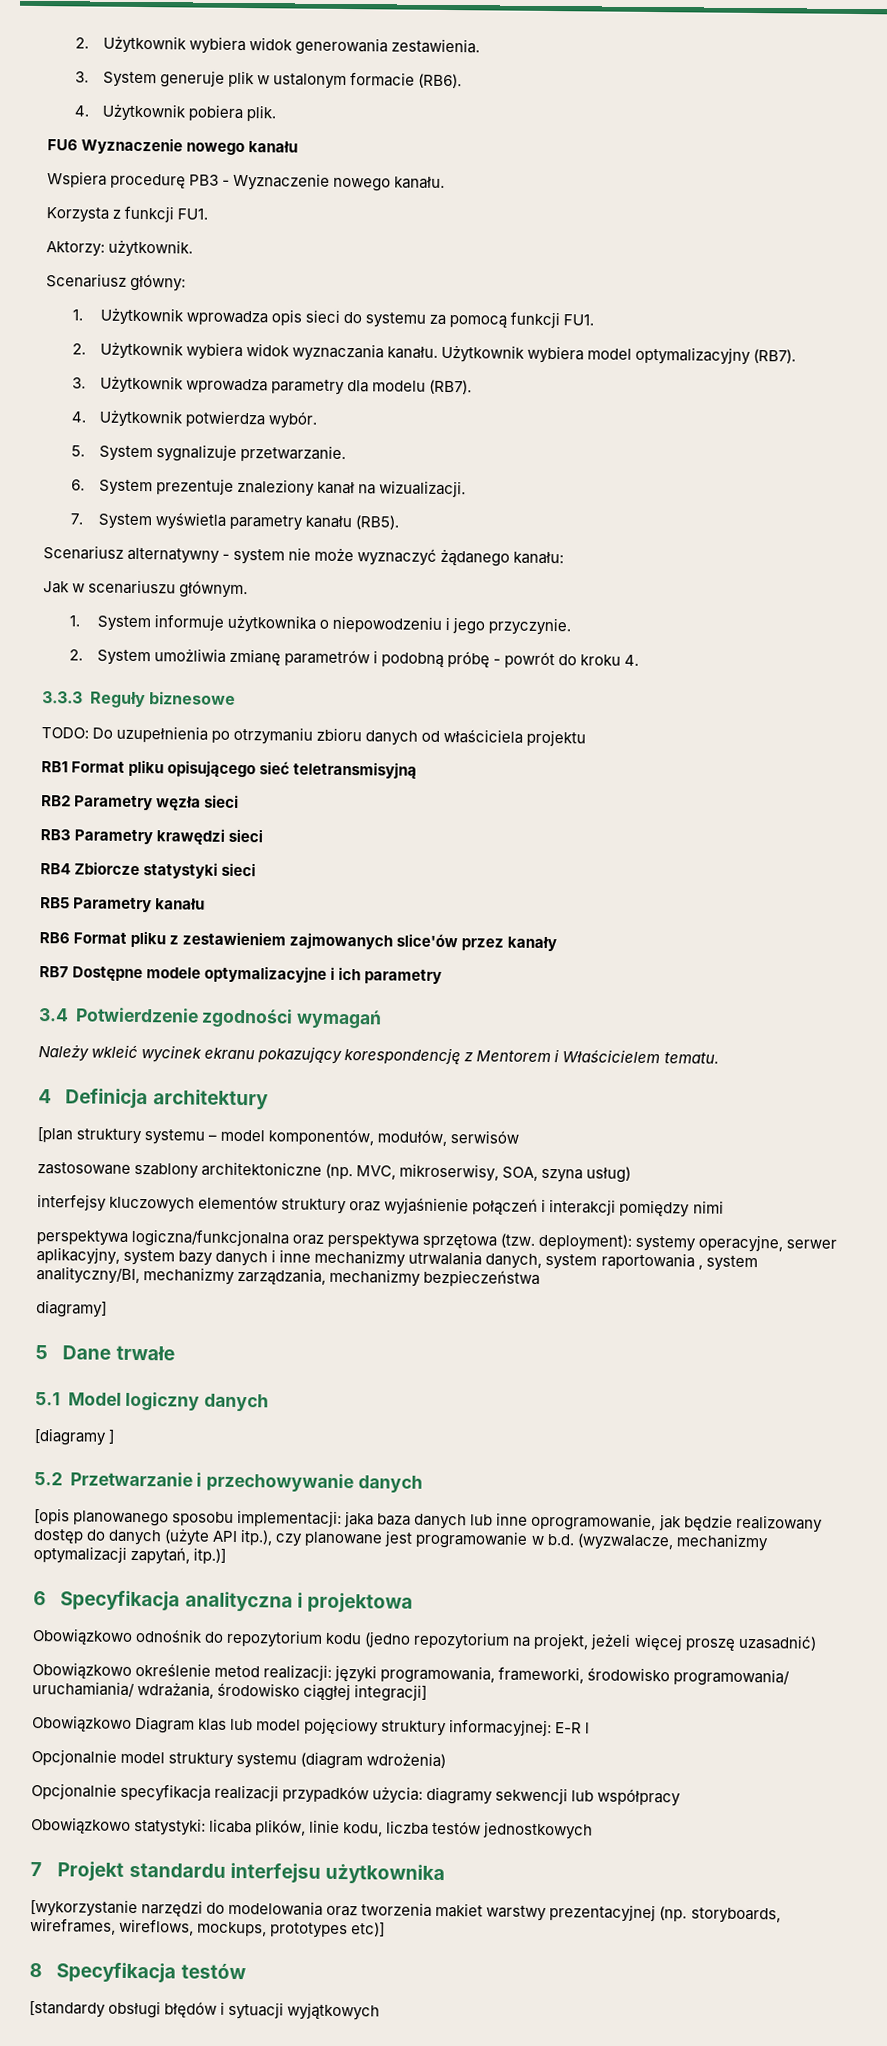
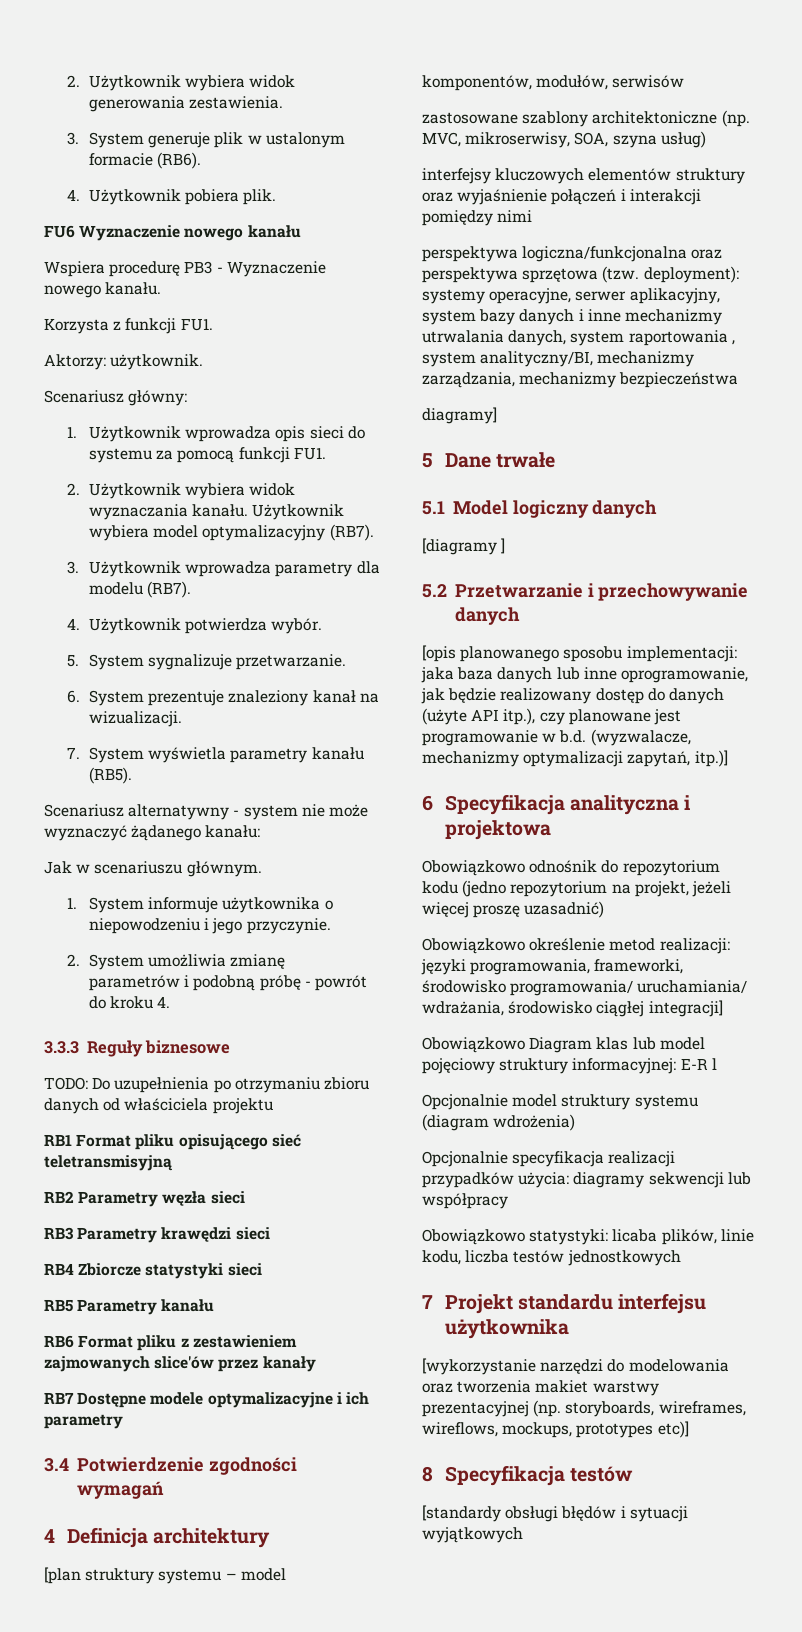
[38,1044,719,1065] // Należy wkleić wycinek ekranu pokazujący korespondencję z Mentorem i Właścicielem tematu. -> (164, 1490) none

